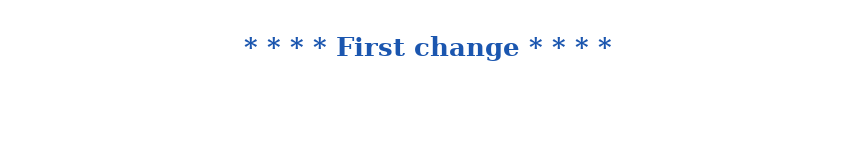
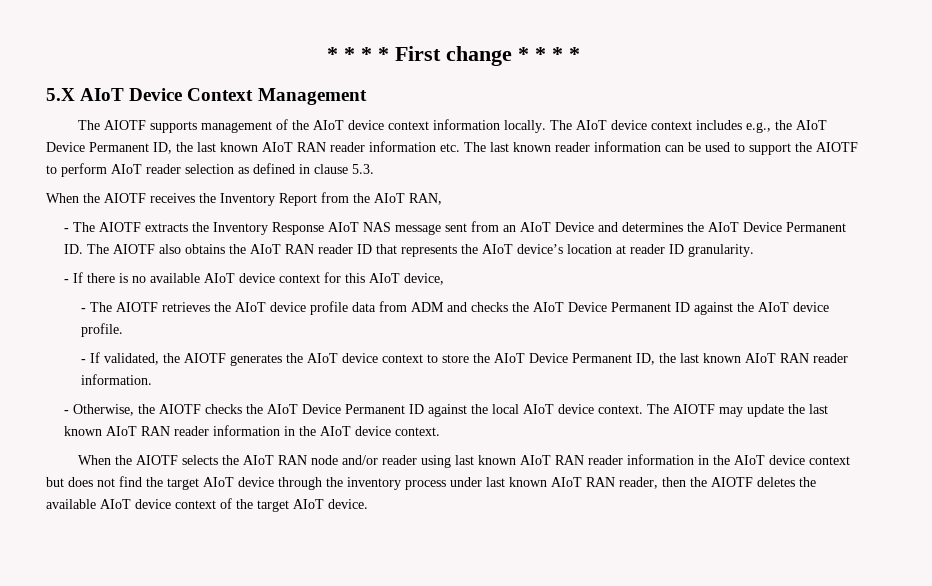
(612, 46) none -> [46,88,367,105] [77,119,827,133] [46,141,858,155] [46,163,374,177] [46,192,442,206] [63,221,846,235] [63,244,754,257] [63,272,444,285] [81,301,830,315] [81,323,124,337] [81,352,849,366] [81,374,153,385] [63,404,828,417] [63,425,440,436] [77,454,850,468] [46,476,816,490] [46,498,368,512] // 5.X AIoT Device Context Management // The AIOTF supports management of the AIoT device context information locally. The AIoT device context includes e.g., the AIoT Device Permanent ID, the last known AIoT RAN reader information etc. The last known reader information can be used to support the AIOTF to perform AIoT reader selection as defined in clause 5.3. // When the AIOTF receives the Inventory Report from the AIoT RAN, // - The AIOTF extracts the Inventory Response AIoT NAS message sent from an AIoT Device and determines the AIoT Device Permanent ID. The AIOTF also obtains the AIoT RAN reader ID that represents the AIoT device’s location at reader ID granularity. // - If there is no available AIoT device context for this AIoT device, // - The AIOTF retrieves the AIoT device profile data from ADM and checks the AIoT Device Permanent ID against the AIoT device profile. // - If validated, the AIOTF generates the AIoT device context to store the AIoT Device Permanent ID, the last known AIoT RAN reader information. // - Otherwise, the AIOTF checks the AIoT Device Permanent ID against the local AIoT device context. The AIOTF may update the last known AIoT RAN reader information in the AIoT device context. // When the AIOTF selects the AIoT RAN node and/or reader using last known AIoT RAN reader information in the AIoT device context but does not find the target AIoT device through the inventory process under last known AIoT RAN reader, then the AIOTF deletes the available AIoT device context of the target AIoT device.

